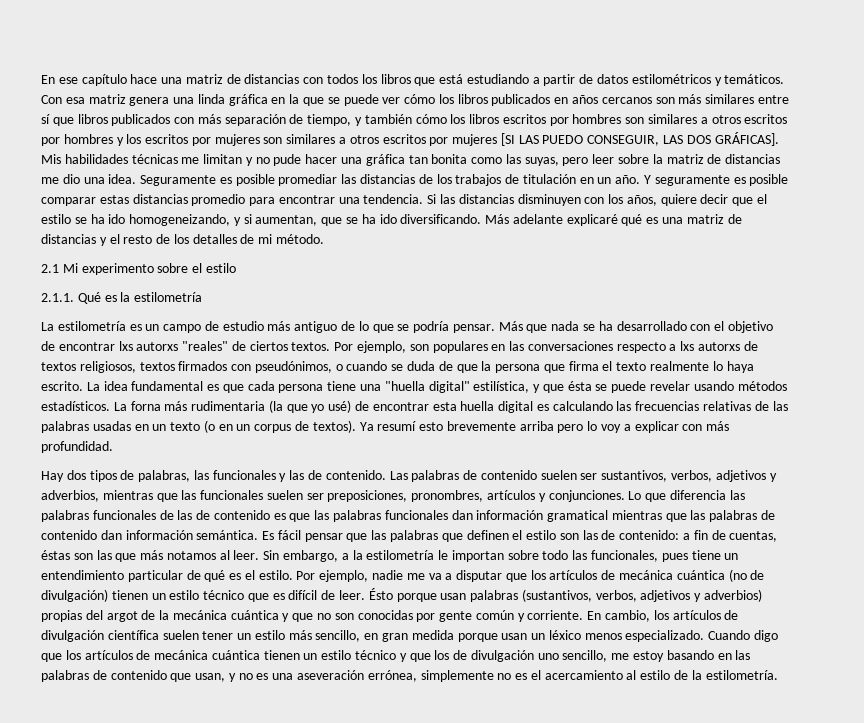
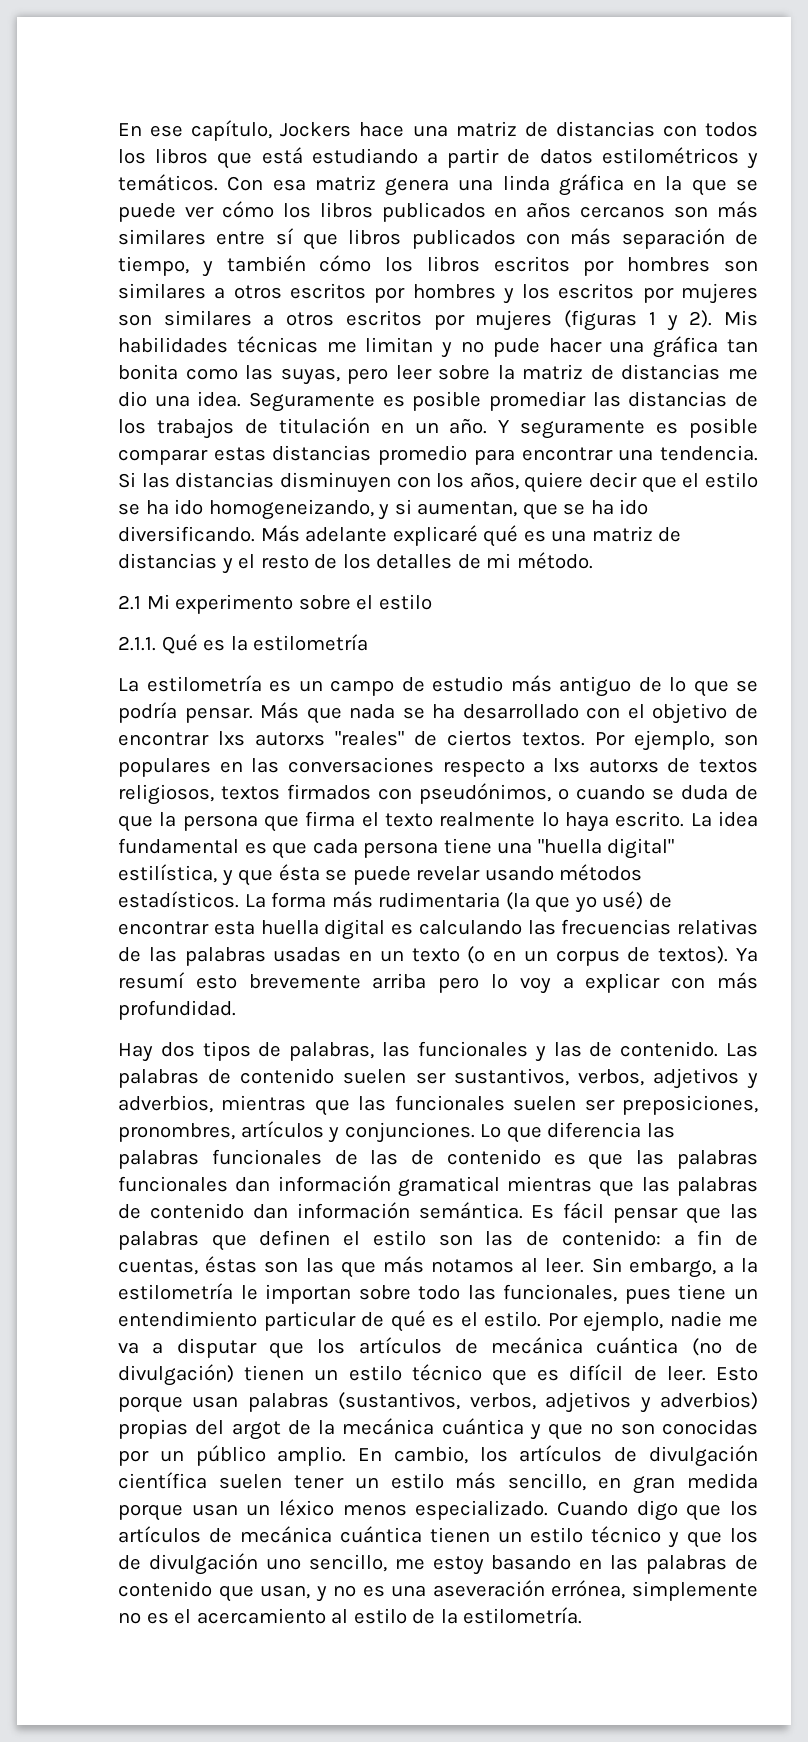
[81,74,127,86] capítulo -> [191,120,352,141] capítulo, Jockers
[500,132,779,146] [SI LAS PUEDO CONSEGUIR, LAS DOS GRÁFICAS]. -> [564,310,713,331] (figuras 1 y 2).
[130,401,161,411] forna -> [271,892,327,908] forma
[368,588,393,600] Ésto -> [716,1367,758,1381] Esto
[439,610,584,622] gente común y corriente. -> [159,1445,347,1466] un público amplio.

